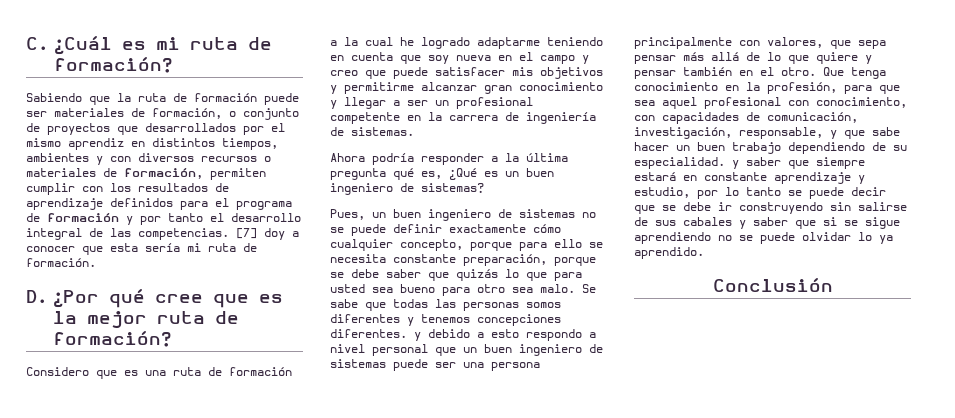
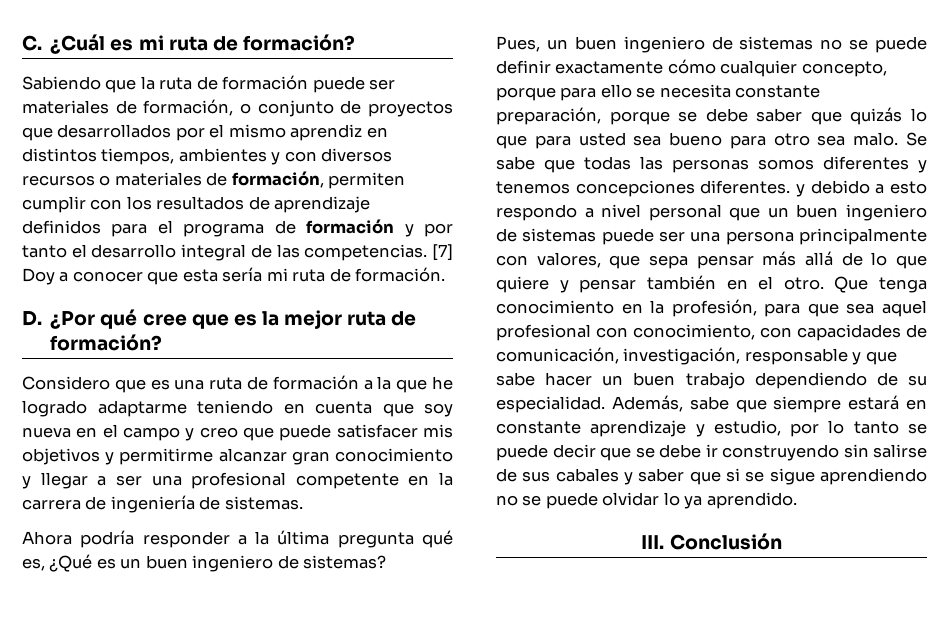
[264,228,285,240] doy -> [22,268,55,285] Doy
[365,37,393,46] cual -> [396,379,428,393] que
[435,100,449,106] un -> [151,475,182,486] una
[739,127,823,139] responsable, -> [744,348,848,365] responsable
[732,157,781,169] y saber -> [611,395,729,412] Además, sabe
(704, 253) none -> [641,535,665,549] III.

